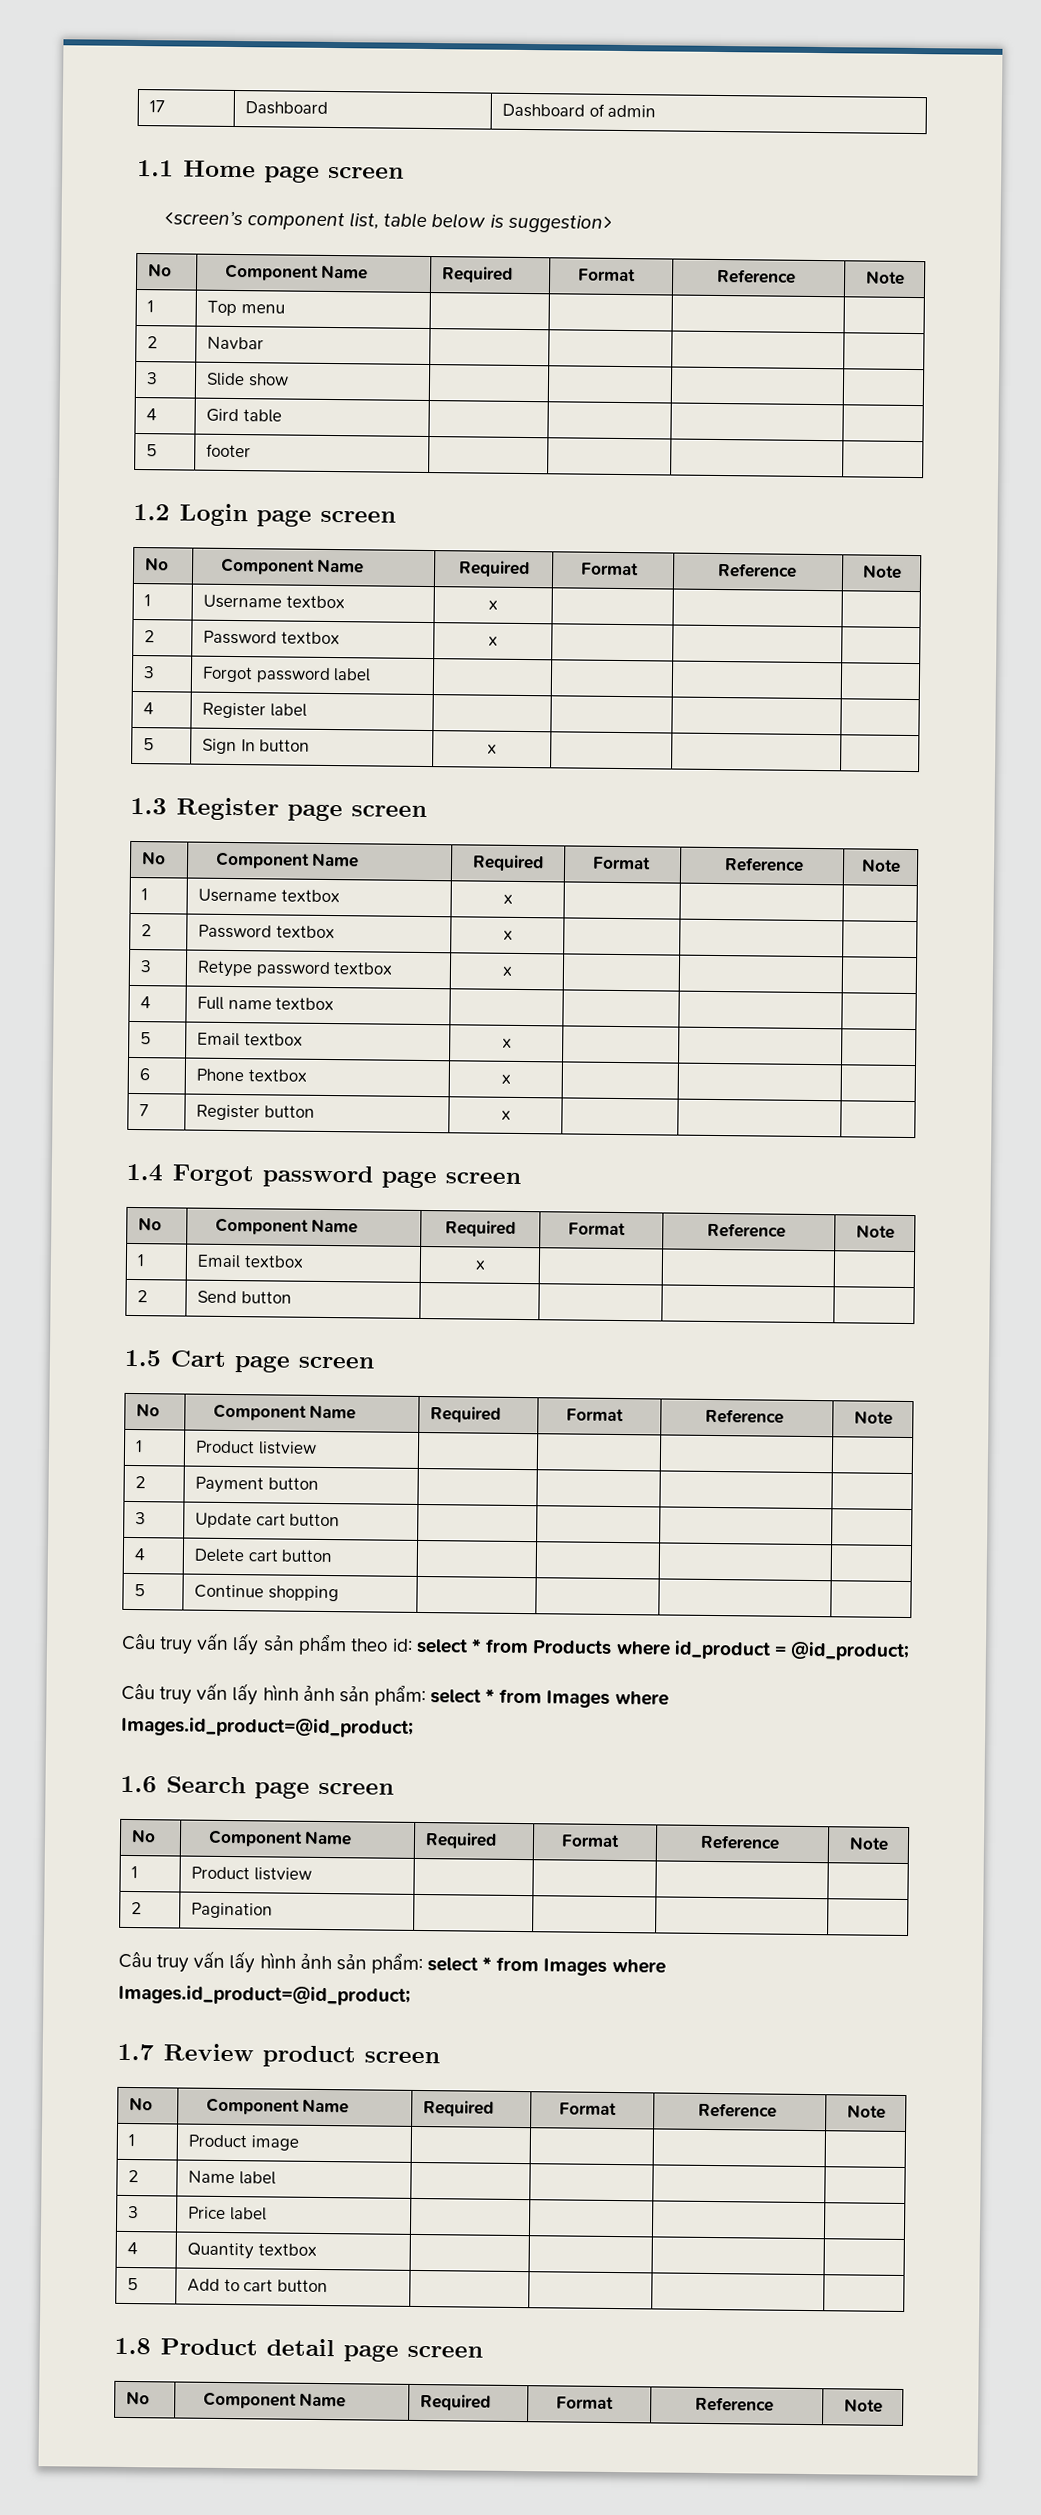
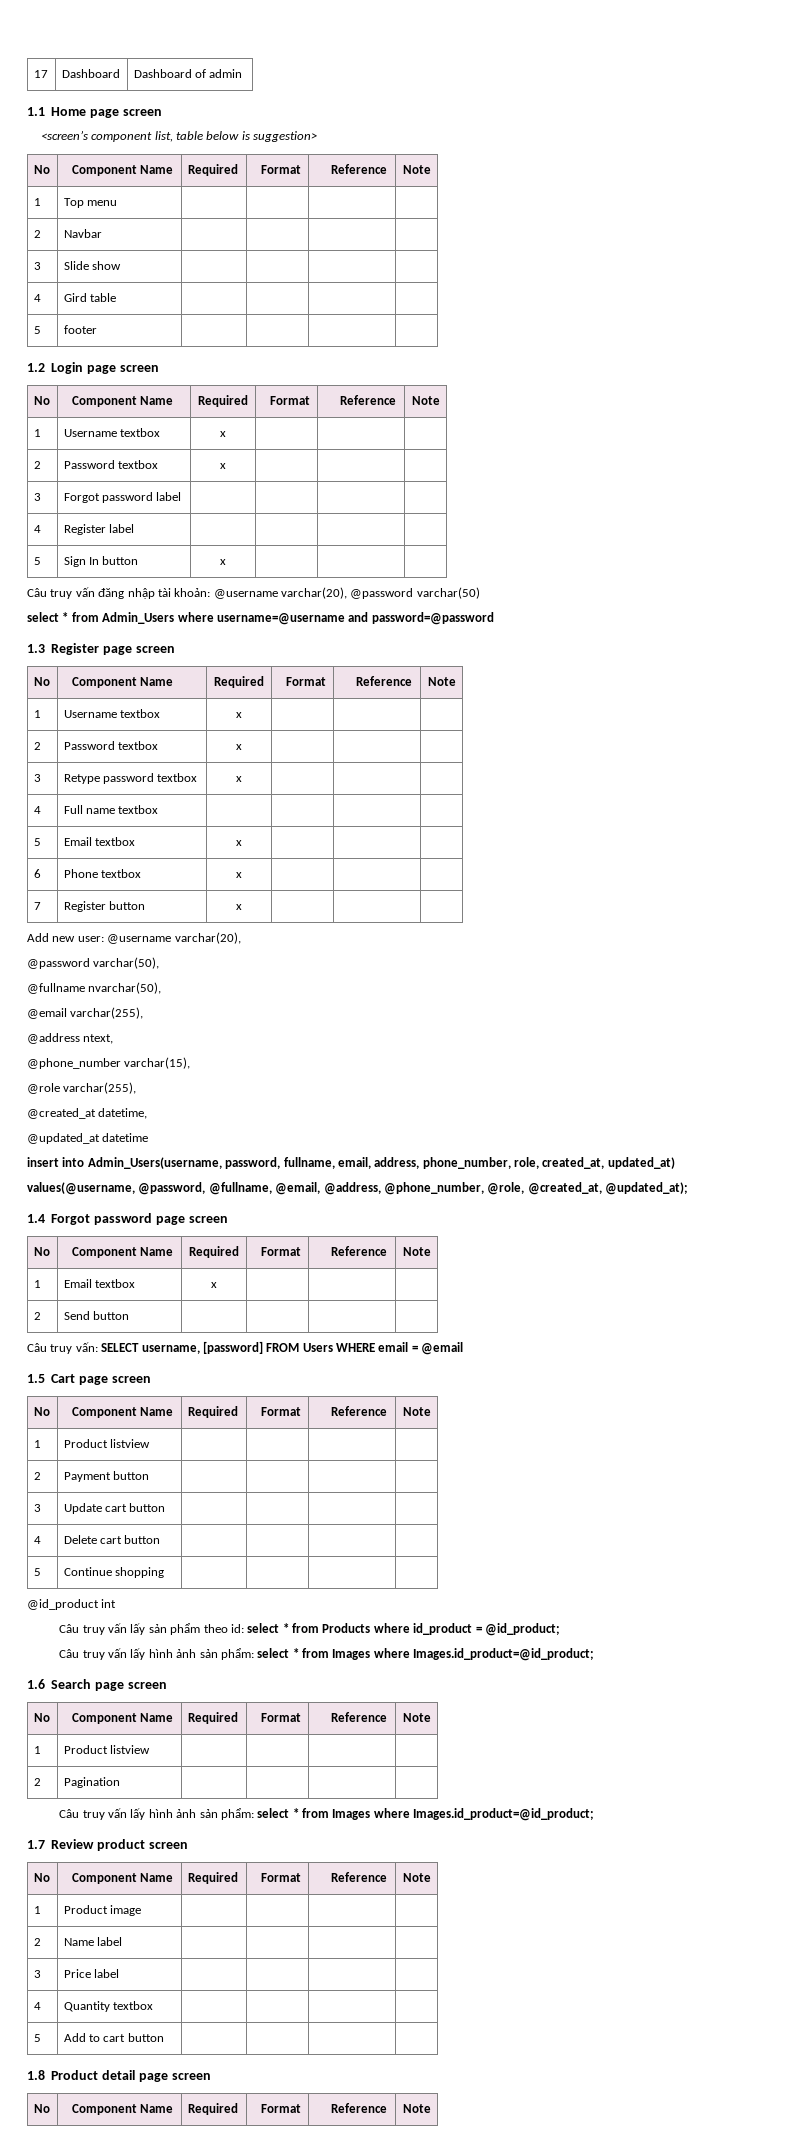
(497, 749) none -> [27,587,480,599] [27,612,494,625] // Câu truy vấn đăng nhập tài khoản: @username varchar(20), @password varchar(50) // select * from Admin_Users where username=@username and password=@password
(511, 1115) none -> [27,932,241,944] [27,957,160,969] [27,982,162,994] [27,1007,144,1019] [27,1033,114,1044] [27,1057,191,1069] [27,1082,137,1094] [27,1108,148,1119] [27,1133,149,1144] [27,1157,675,1169] [27,1182,688,1195] // Add new user: @username varchar(20), // @password varchar(50), // @fullname nvarchar(50), // @email varchar(255), // @address ntext, // @phone_number varchar(15), // @role varchar(255), // @created_at datetime, // @updated_at datetime // insert into Admin_Users(username, password, fullname, email, address, phone_number, role, created_at, updated_at) // values(@username, @password, @fullname, @email, @address, @phone_number, @role, @created_at, @updated_at);
(292, 1297) none -> [27,1341,464,1355] // Câu truy vấn: SELECT username, [password] FROM Users WHERE email = @email
(339, 1593) none -> [27,1599,117,1610] // @id_product int

